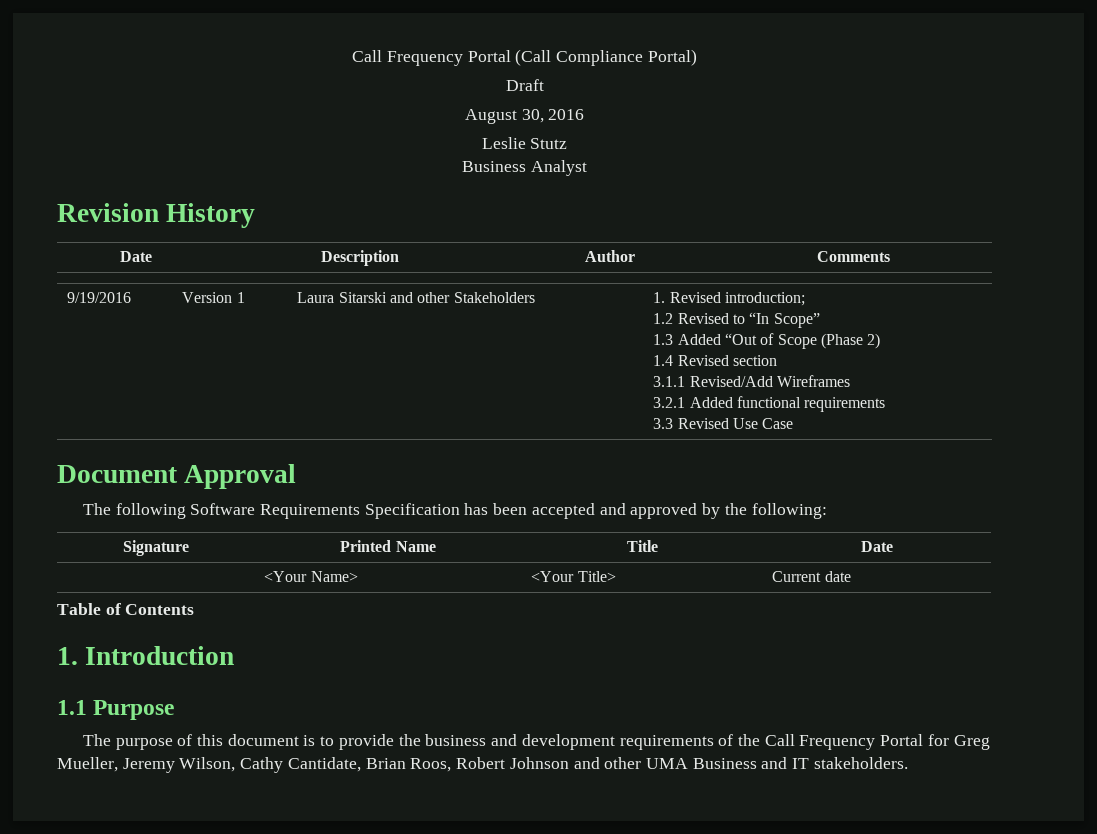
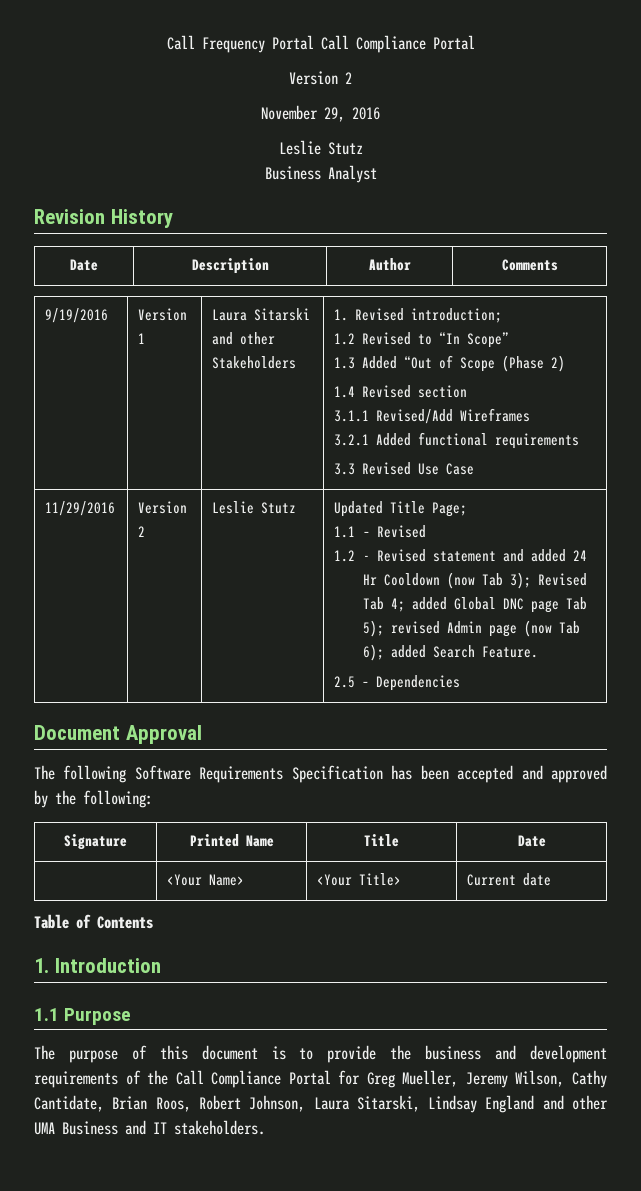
[352,49,697,66] [505,79,544,91] [464,109,544,124] Call Frequency Portal (Call Compliance Portal) // Draft // August 30, -> [166,35,475,53] [289,71,352,85] [261,105,345,122] Call Frequency Portal Call Compliance Portal // Version 2 // November 29,
(794, 423) none -> [45,501,116,516] [138,501,188,514] [138,526,146,537] [212,501,297,514] [334,501,468,517] [334,525,426,538] [334,549,587,562] [362,572,587,589] [362,597,587,613] [362,620,580,637] [362,644,538,661] [334,675,461,691] // 11/29/2016 | Version 2 | Leslie Stutz | Updated Title Page; // 1.1 – Revised // 1.2 - Revised statement and added 24 Hr Cooldown (now Tab 3); Revised Tab 4; added Global DNC page Tab 5); revised Admin page (now Tab 6); added Search Feature. // 2.5 – Dependencies
[799,735,876,750] Frequency -> [211,1070,282,1088] Compliance
[509,757,569,769] Johnson -> [249,1095,535,1113] Johnson, Laura Sitarski, Lindsay England

